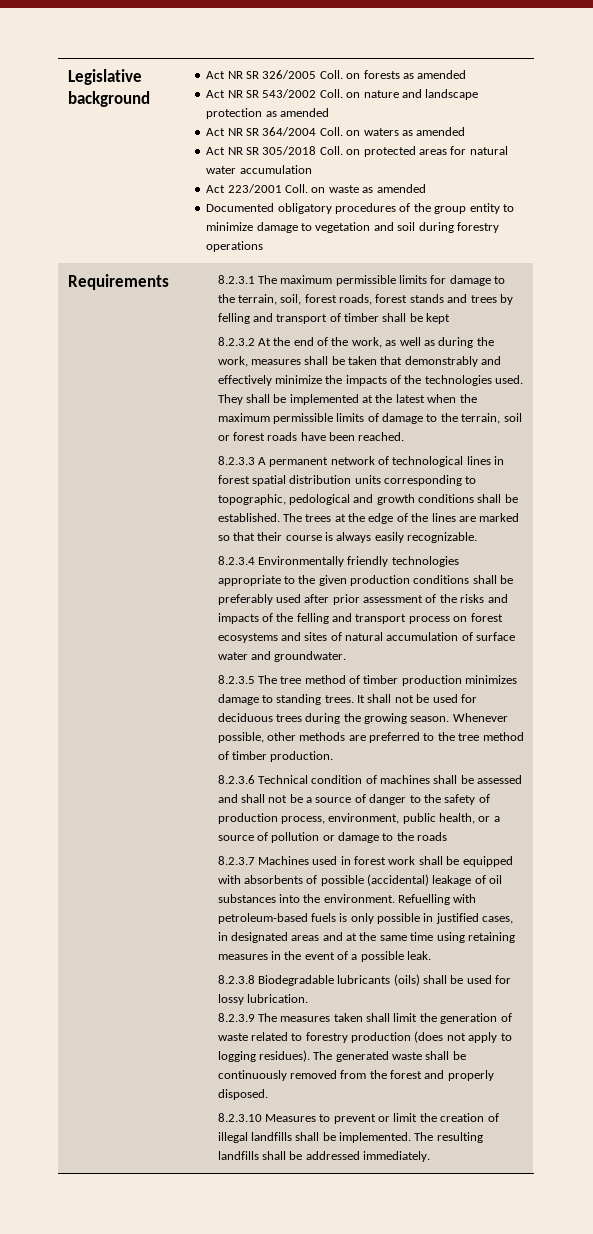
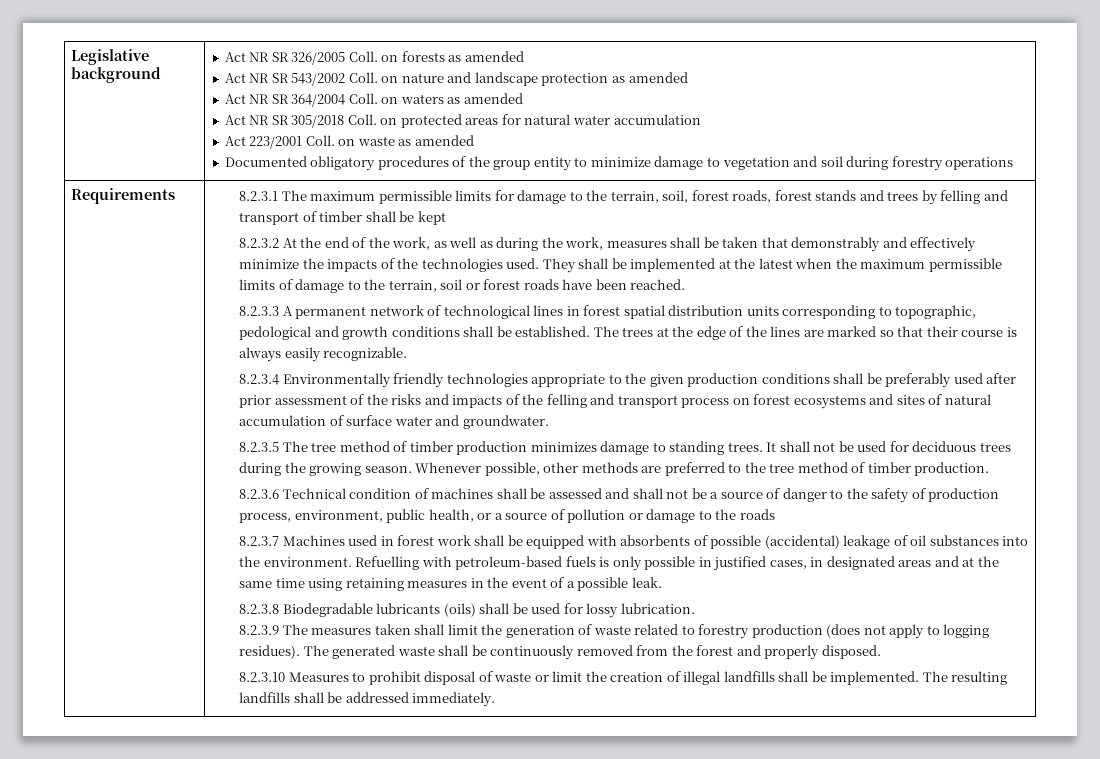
[333,1114,376,1124] prevent -> [368,671,532,685] prohibit disposal of waste

